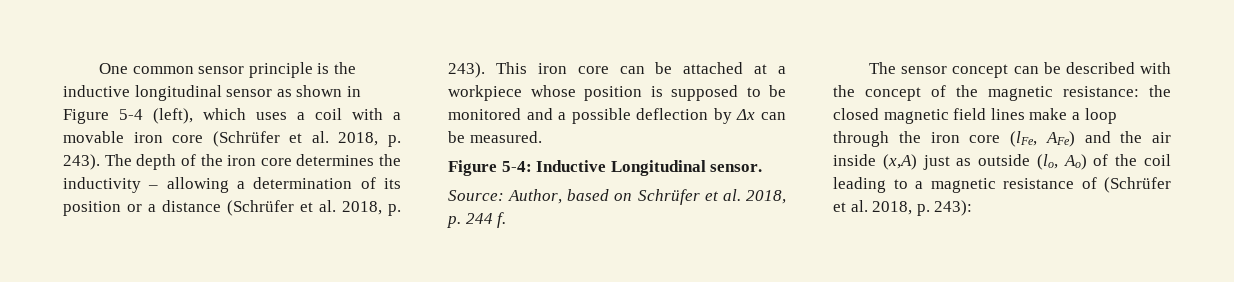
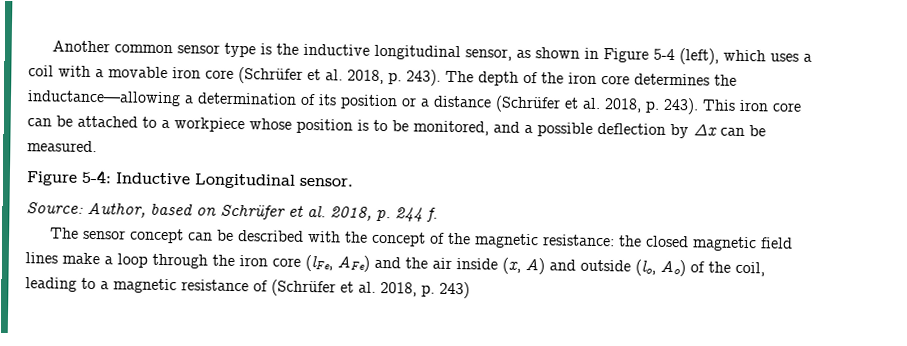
[99,63,129,74] One -> [52,40,111,53] Another
[248,62,313,78] principle -> [224,42,257,58] type
[226,89,273,97] sensor -> [465,48,513,61] sensor,
[63,177,229,193] inductivity – allowing -> [27,90,181,107] inductance—allowing
[754,64,768,74] at -> [142,116,157,128] to
[671,85,738,101] supposed -> (369, 125) none
[448,108,521,120] monitored -> [413,120,489,136] monitored,
[882,154,972,170] (x,A) just as -> [502,257,576,275] (x, A) and
[1144,154,1171,166] coil -> [735,261,765,277] coil,
[934,200,973,216] 243): -> [439,281,470,299] 243)

